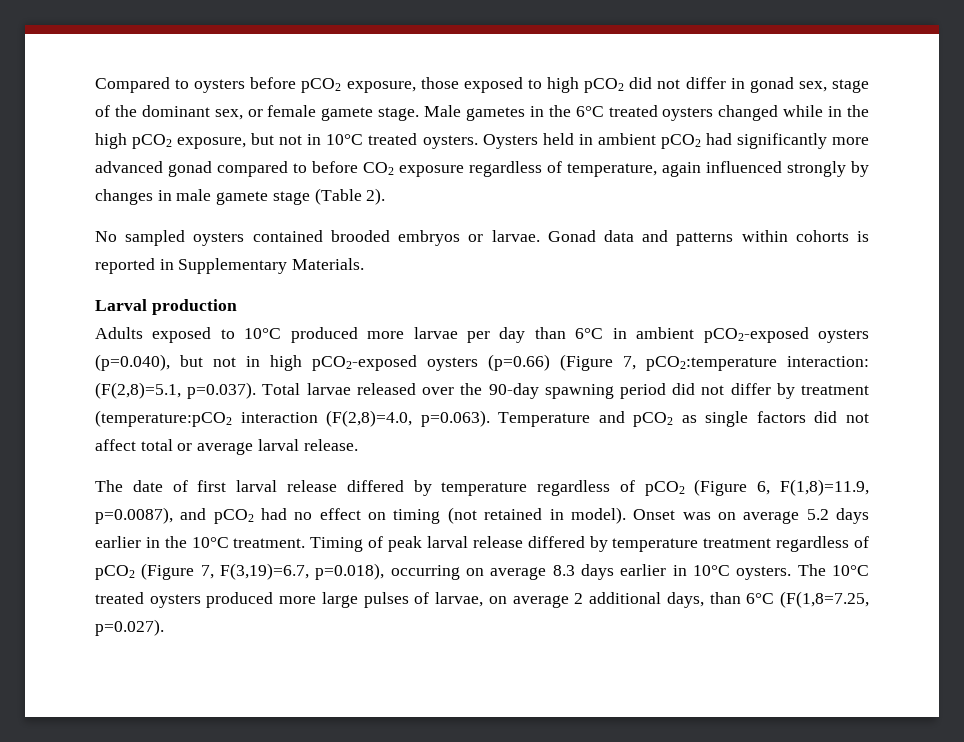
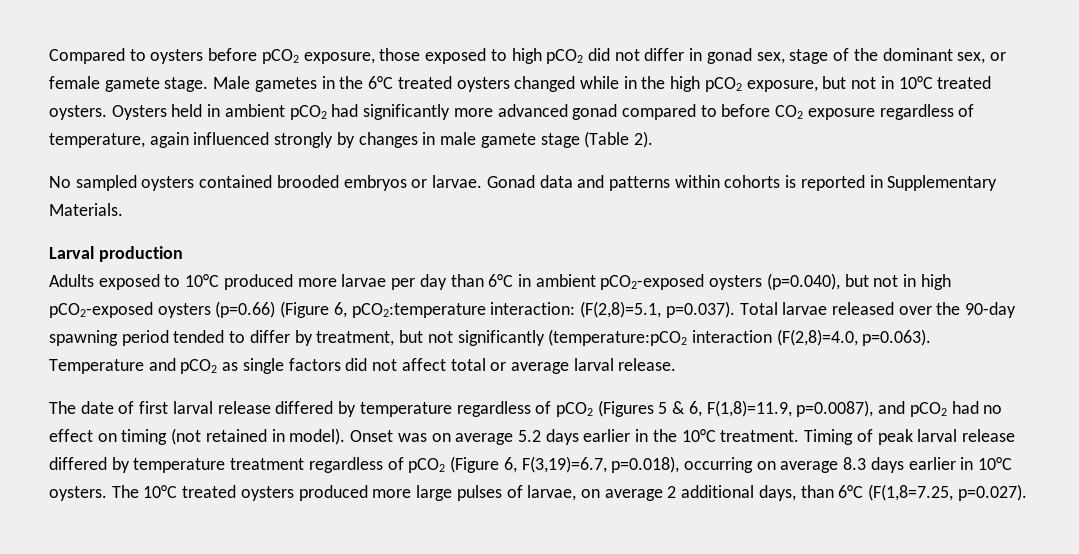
[623,356,636,370] 7, -> [333,302,347,318] 6,
[672,383,869,399] did not differ by treatment -> [173,330,545,346] tended to differ by treatment, but not significantly
[694,479,748,496] (Figure -> [597,400,686,417] (Figures 5 &
[200,565,214,579] 7, -> [503,457,517,473] 6,

